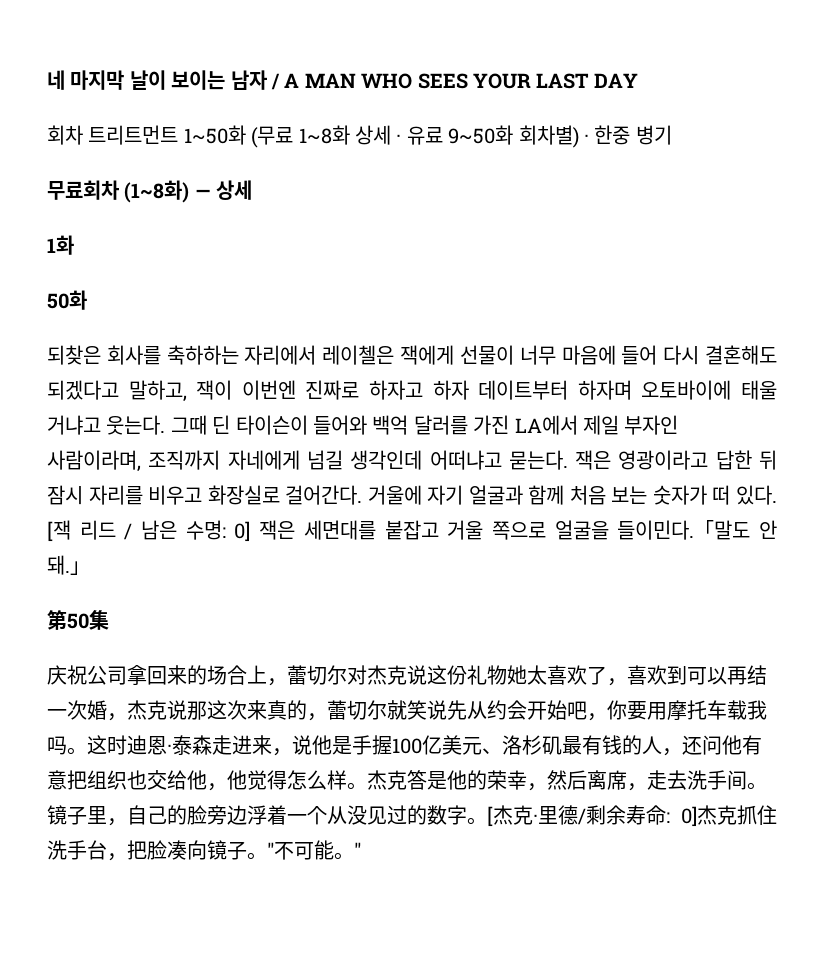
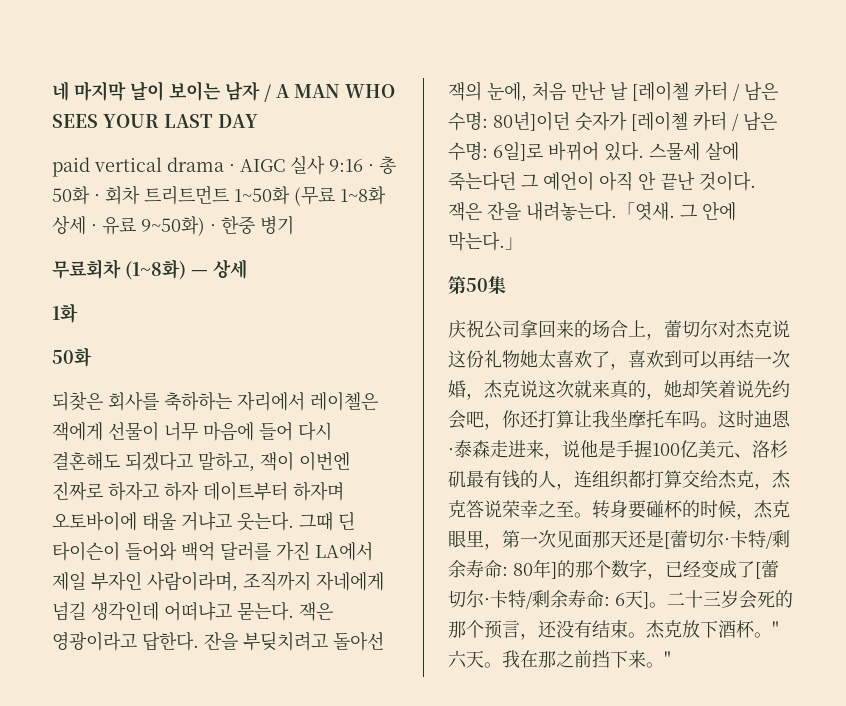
(638, 80) none -> [52,156,396,177] [52,186,100,205] paid vertical drama · AIGC 실사 9:16 · 총 50화 ·
[448,125,579,148] 9~50화 회차별) -> [141,216,205,236] 9~50화)
[715,450,777,470] [47,485,778,505] [47,520,777,542] [47,555,70,575] 답한 뒤 잠시 자리를 비우고 화장실로 걸어간다. 거울에 자기 얼굴과 함께 처음 보는 숫자가 떠 있다. [잭 리드 / 남은 수명: 0] 잭은 세면대를 붙잡고 거울 쪽으로 얼굴을 들이민다.「말도 안 돼. -> [142,631,384,651] [448,81,778,102] [448,111,777,131] [448,141,739,161] [448,171,756,191] [448,201,736,221] [448,231,505,251] 답한다. 잔을 부딪치려고 돌아선 잭의 눈에, 처음 만난 날 [레이첼 카터 / 남은 수명: 80년]이던 숫자가 [레이첼 카터 / 남은 수명: 6일]로 바뀌어 있다. 스물세 살에 죽는다던 그 예언이 아직 안 끝난 것이다. 잭은 잔을 내려놓는다.「엿새. 그 안에 막는다.
[187,700,247,720] 那这次 -> [538,380,592,398] 这次就
[327,700,767,721] 蕾切尔就笑说先从约会开始吧，你要用摩托车载我 -> [664,380,790,398] [448,410,682,430] 她却笑着说先约会吧，你还打算让我坐摩托车
[682,735,762,755] [47,770,767,791] [47,805,777,827] [47,840,334,861] 还问他有意把组织也交给他，他觉得怎么样。杰克答是他的荣幸，然后离席，走去洗手间。镜子里，自己的脸旁边浮着一个从没见过的数字。[杰克·里德/剩余寿命: 0]杰克抓住洗手台，把脸凑向镜子。"不可能 -> [574,470,791,490] [448,500,790,520] [448,530,790,550] [448,559,779,580] [448,590,793,609] [448,620,779,640] [448,650,646,668] 连组织都打算交给杰克，杰克答说荣幸之至。转身要碰杯的时候，杰克眼里，第一次见面那天还是[蕾切尔·卡特/剩余寿命: 80年]的那个数字，已经变成了[蕾切尔·卡特/剩余寿命: 6天]。二十三岁会死的那个预言，还没有结束。杰克放下酒杯。"六天。我在那之前挡下来

